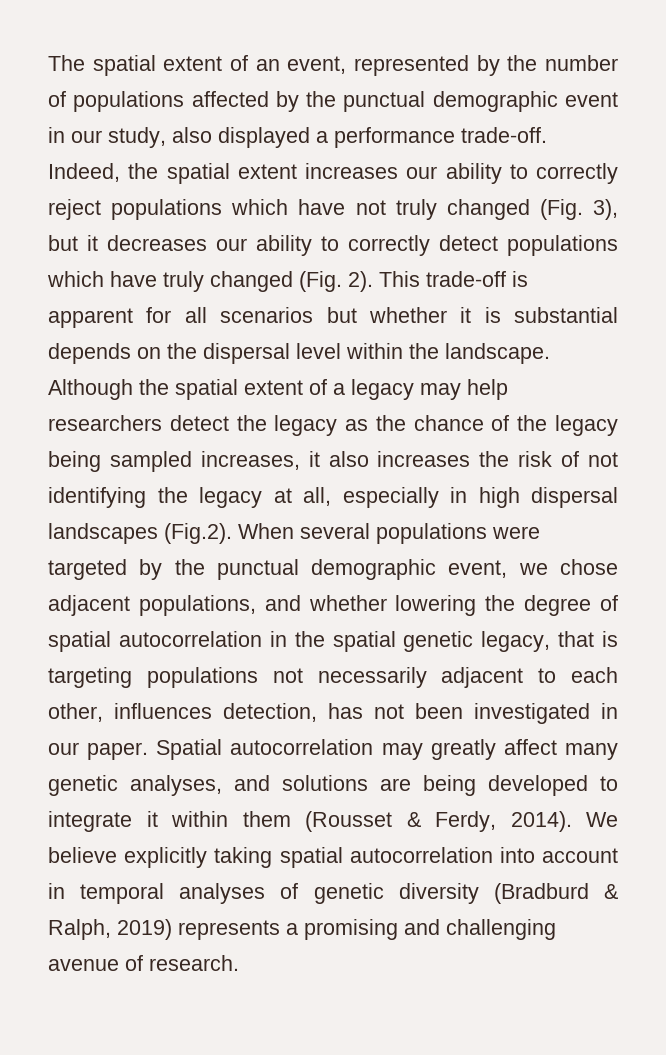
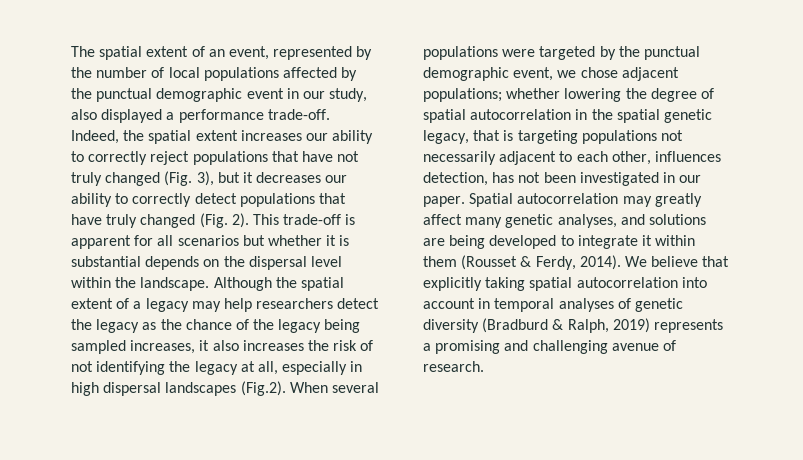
(66, 99) none -> [168,67,200,78] local
[231,199,289,215] which -> [271,151,299,162] that
[47,271,104,287] which -> [318,193,346,204] that
[138,595,301,616] populations, and -> [423,88,502,102] populations;
(117, 855) none -> [702,256,730,267] that

